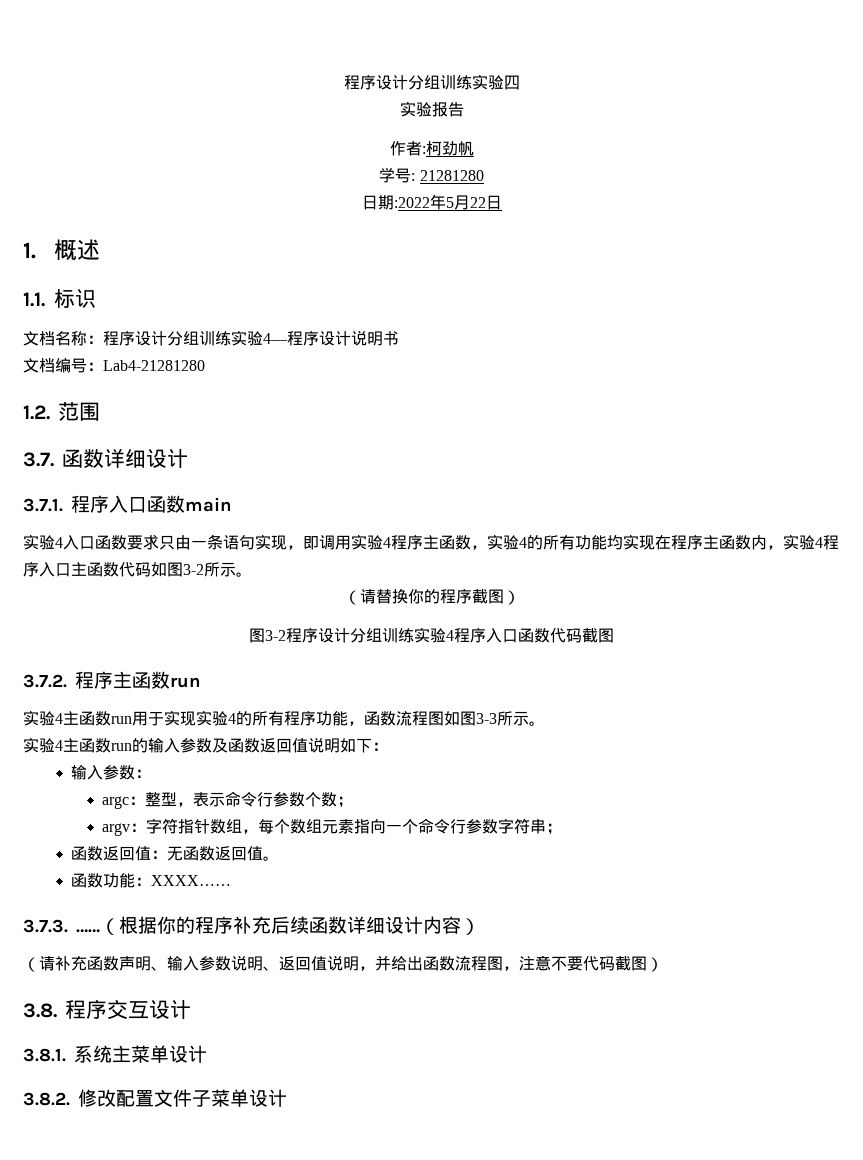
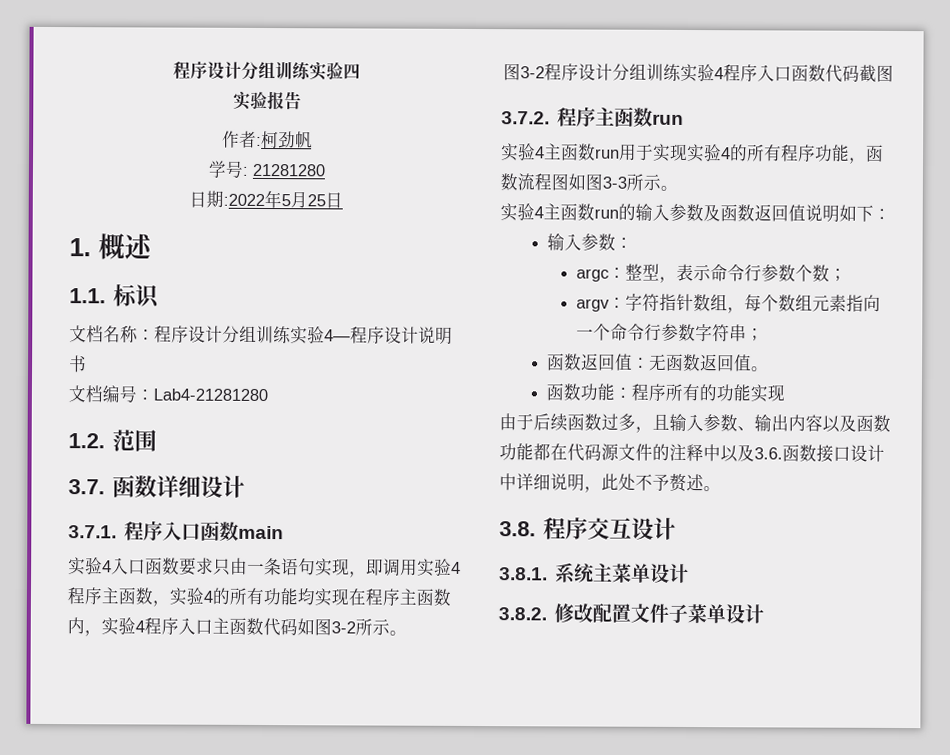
[469,197,486,208] 22 -> [307,194,326,207] 25
[343,589,520,605] // （请替换你的程序截图） -> (407, 633) none
[151,875,232,886] [23,916,480,935] [23,955,663,972] XXXX…… // 3.7.3. ……（根据你的程序补充后续函数详细设计内容） // （请补充函数声明、输入参数说明、返回值说明，并给出函数流程图，注意不要代码截图） -> [631,383,786,403] [499,413,891,433] [499,443,885,463] [499,472,721,493] 程序所有的功能实现 // 由于后续函数过多，且输入参数、输出内容以及函数功能都在代码源文件的注释中以及3.6.函数接口设计中详细说明，此处不予赘述。

